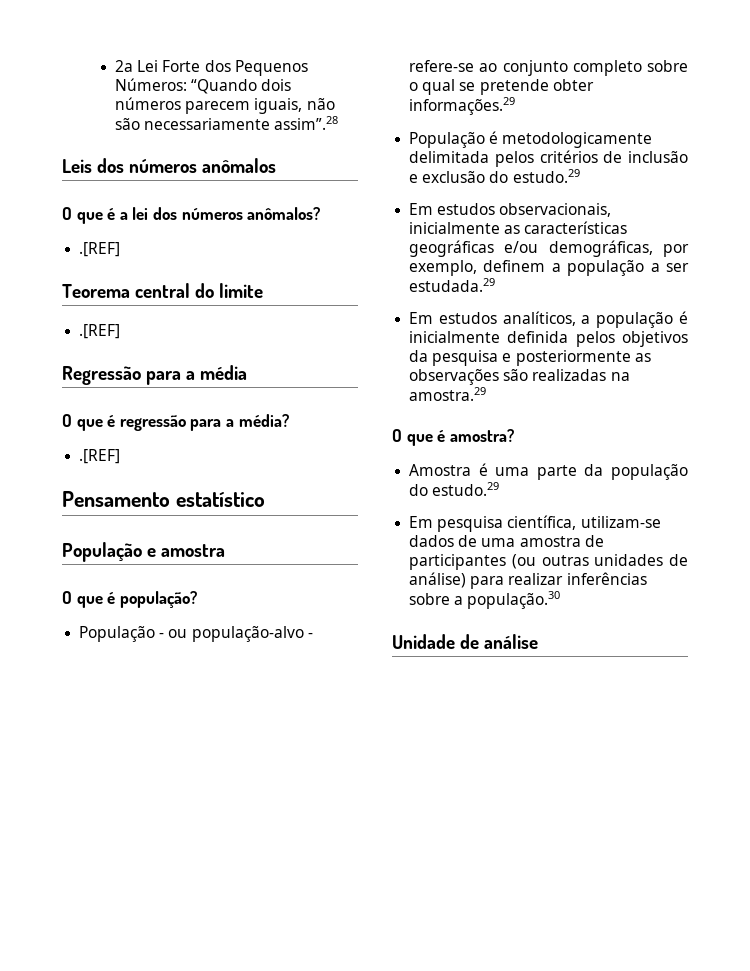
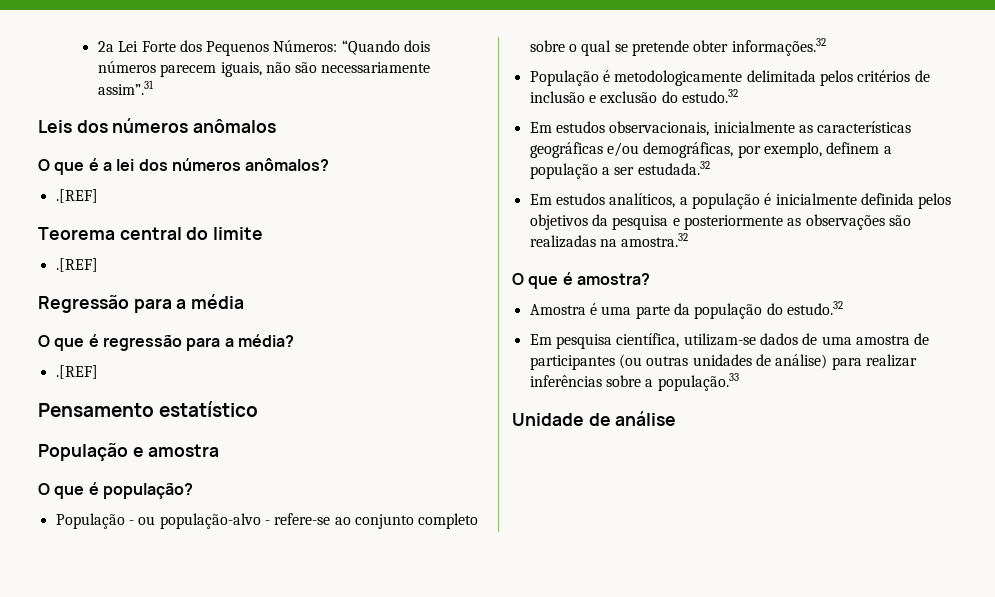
[274,116,339,130] assim”.28 -> [97,80,154,95] assim”.31
[409,97,516,115] informações.29 -> [731,38,826,56] informações.32
[512,169,580,183] estudo.29 -> [681,89,738,103] estudo.32
[409,278,496,292] estudada.29 -> [637,161,710,175] estudada.32
[409,387,487,401] amostra.29 -> [621,233,689,247] amostra.32
[432,482,500,496] estudo.29 -> [786,301,843,315] estudo.32
[467,591,561,609] população.30 -> [657,373,739,391] população.33

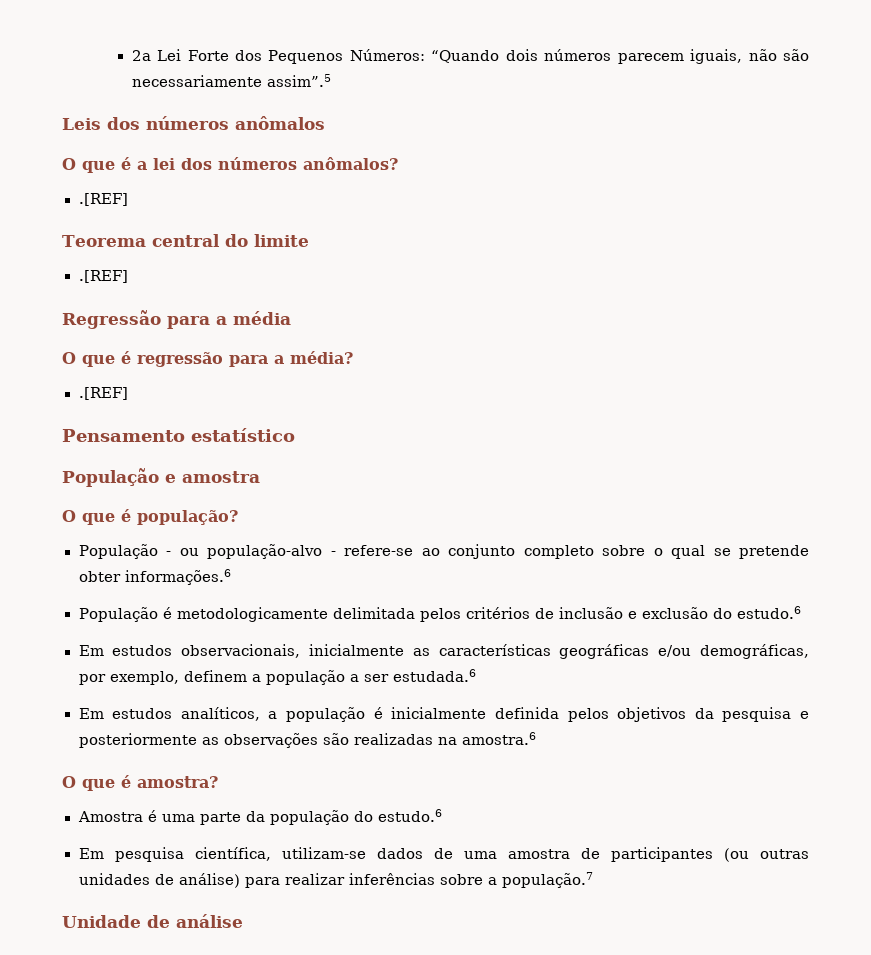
[97,80,154,95] assim”.31 -> [266,74,331,87] assim”.5
[731,38,826,56] informações.32 -> [124,569,231,585] informações.6
[681,89,738,103] estudo.32 -> [736,606,801,619] estudo.6
[637,161,710,175] estudada.32 -> [392,669,476,682] estudada.6
[621,233,689,247] amostra.32 -> [461,732,536,745] amostra.6
[786,301,843,315] estudo.32 -> [377,809,442,822] estudo.6
[657,373,739,391] população.33 -> [501,872,593,888] população.7

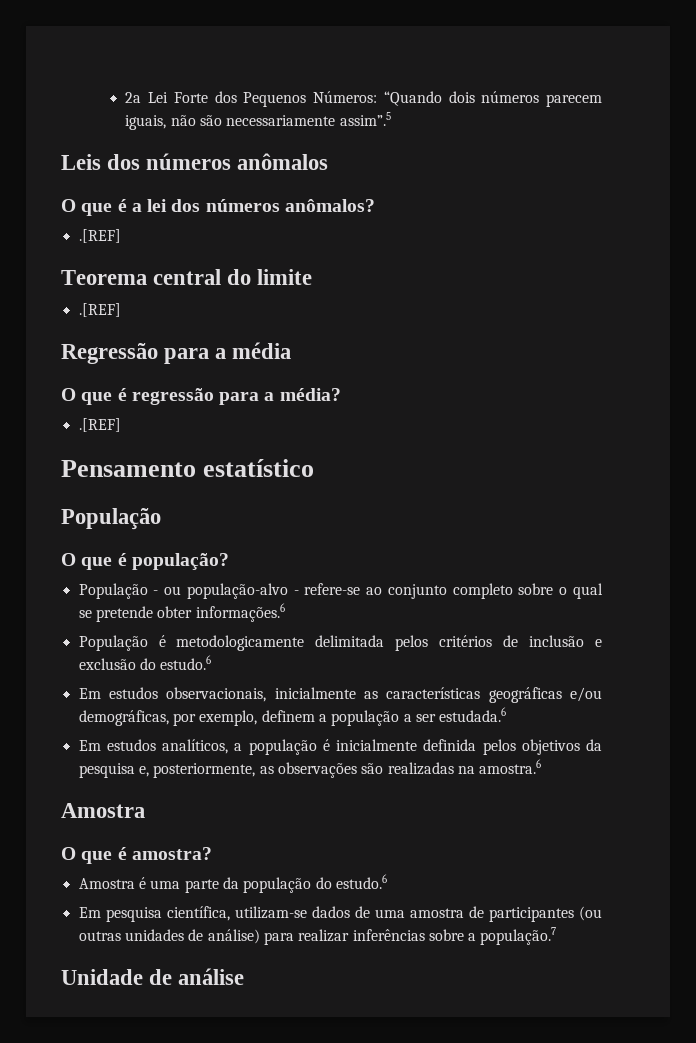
[165,471,260,483] e amostra -> (161, 519) none
[800,711,809,719] [78,733,197,748] e posteriormente -> [138,763,256,778] e, posteriormente,
(536, 738) none -> [61,803,145,818] // Amostra

